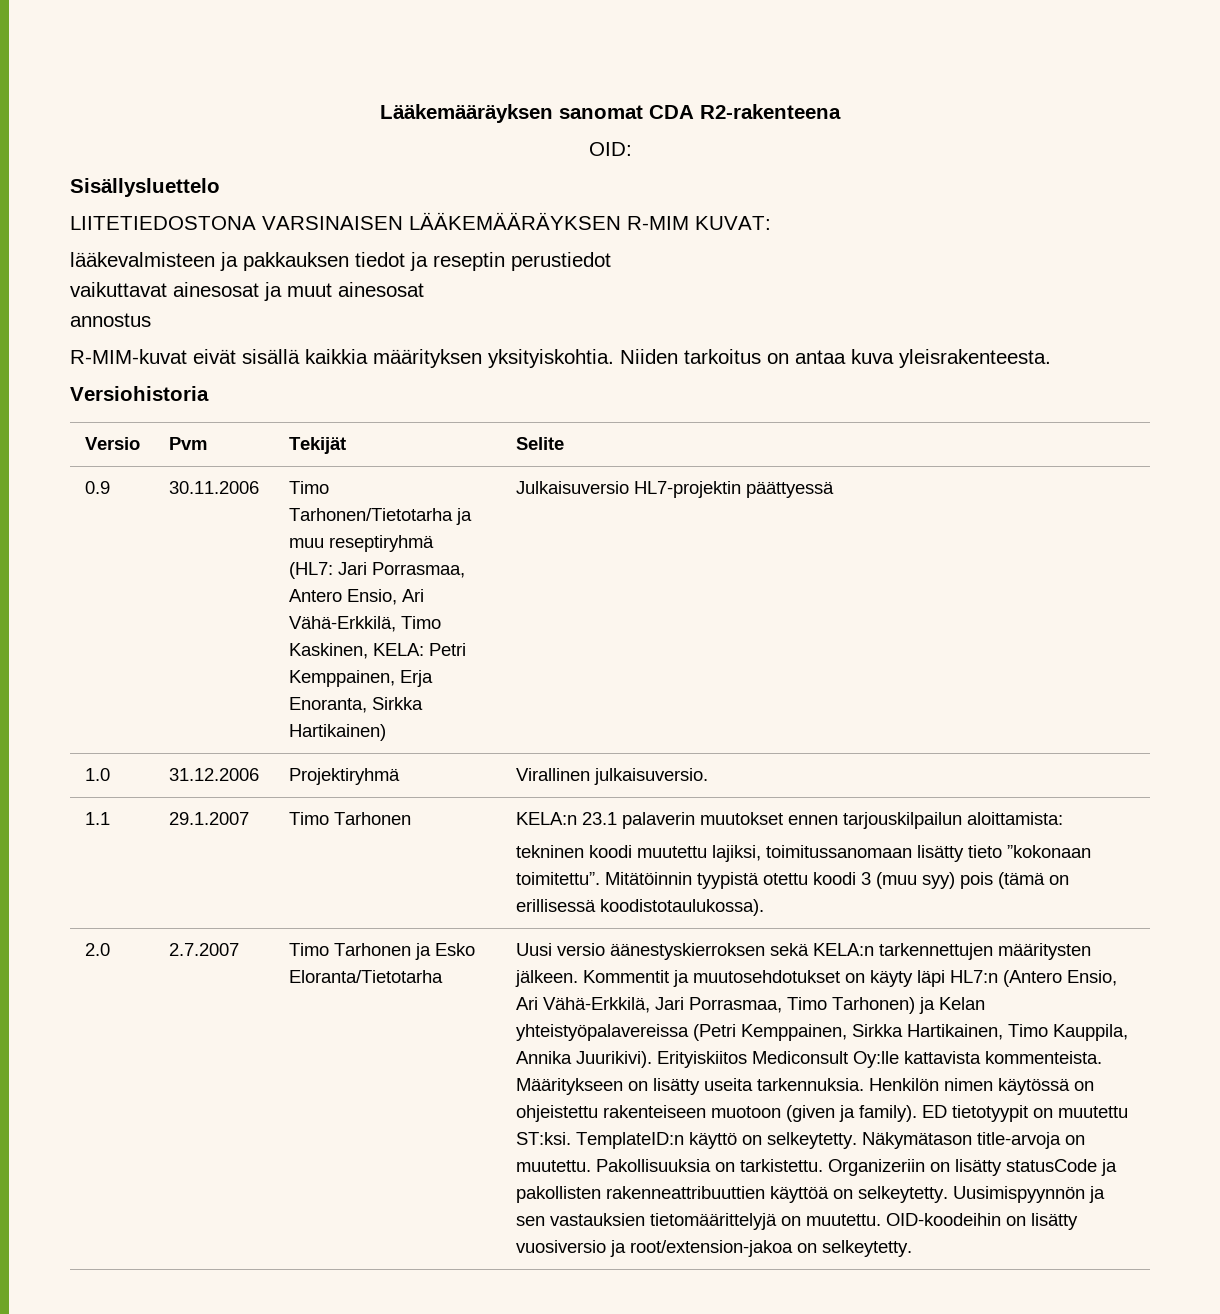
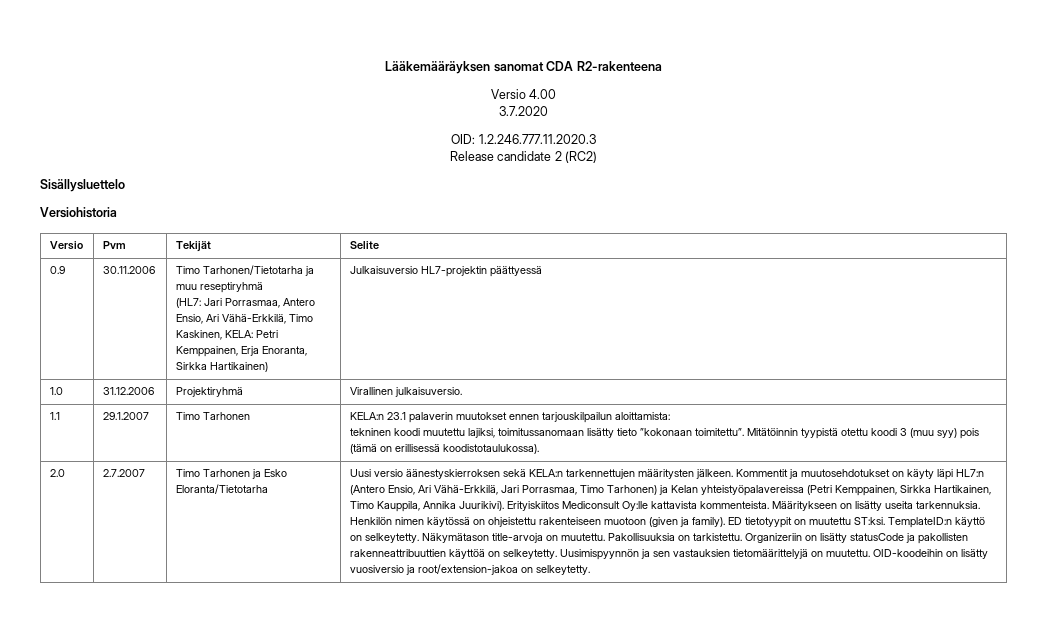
[588,142,632,156] [70,178,220,197] [70,212,771,230] [70,252,611,271] [70,282,424,301] [70,313,151,327] [70,349,1051,368] OID: // Sisällysluettelo // LIITETIEDOSTONA VARSINAISEN LÄÄKEMÄÄRÄYKSEN R-MIM KUVAT: // lääkevalmisteen ja pakkauksen tiedot ja reseptin perustiedot // vaikuttavat ainesosat ja muut ainesosat // annostus // R-MIM-kuvat eivät sisällä kaikkia määrityksen yksityiskohtia. Niiden tarkoitus on antaa kuva yleisrakenteesta. -> [490,89,557,99] [499,106,548,116] [451,134,596,144] [449,151,598,163] [40,179,125,192] Versio 4.00 // 3.7.2020 // OID: 1.2.246.777.11.2020.3 // Release candidate 2 (RC2) // Sisällysluettelo

